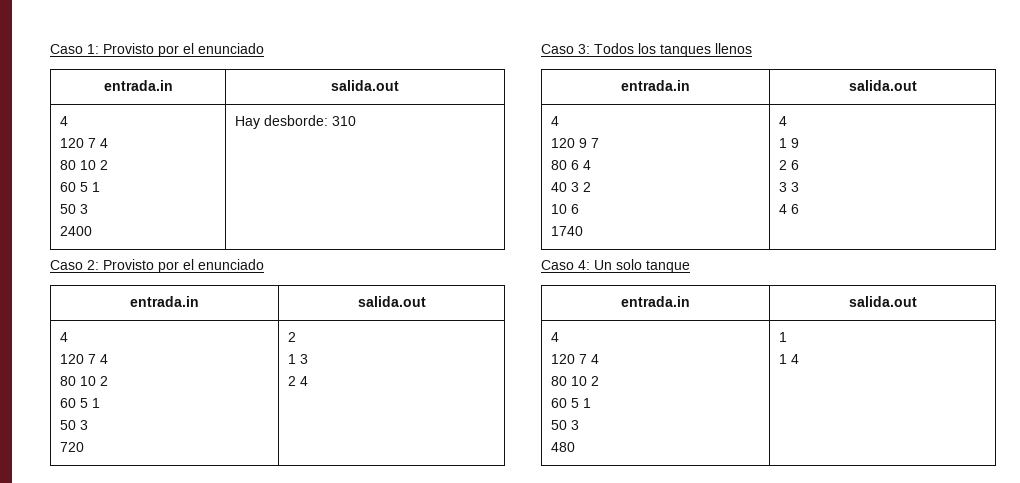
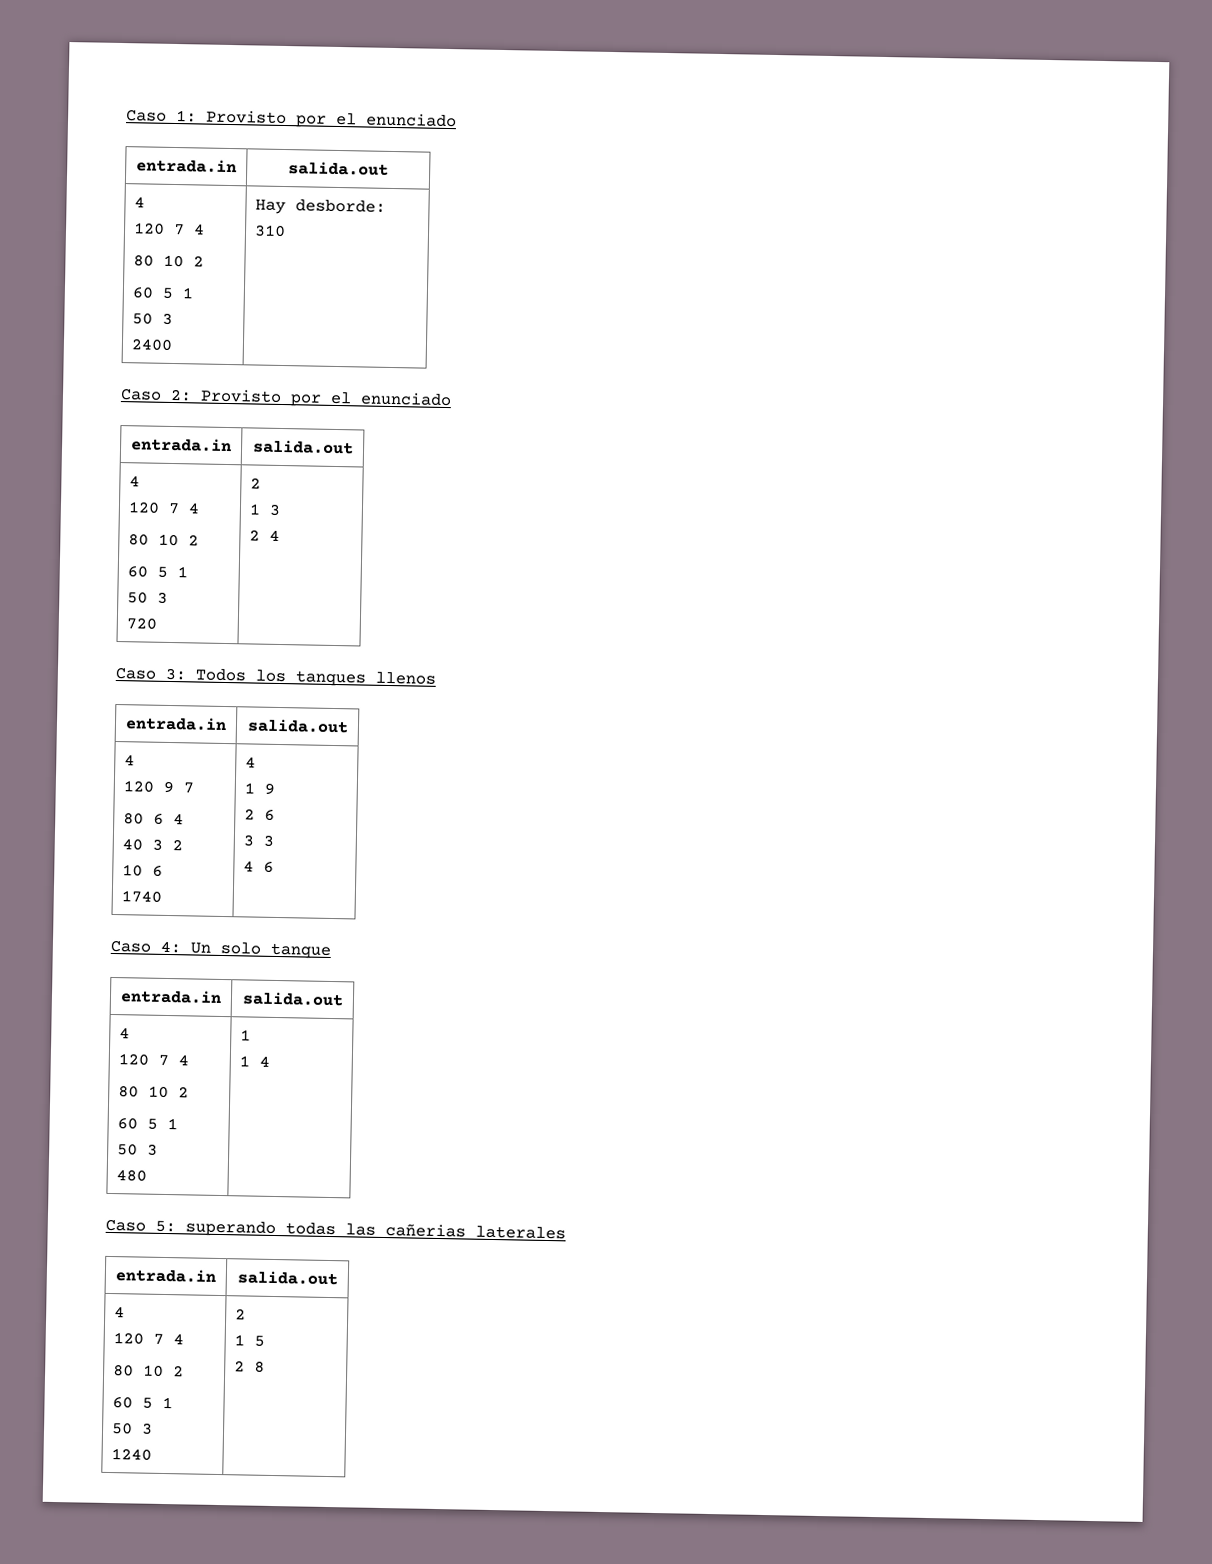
(800, 359) none -> [105,1218,566,1240] [115,1268,216,1283] [236,1270,338,1286] [114,1306,126,1318] [113,1332,185,1346] [113,1364,185,1378] [112,1396,174,1409] [111,1422,154,1435] [111,1448,153,1461] [235,1308,247,1320] [234,1334,266,1347] [234,1360,266,1373] // Caso 5: superando todas las cañerias laterales // entrada.in | salida.out // 4 // 120 7 4 // 80 10 2 // 60 5 1 // 50 3 // 1240 | 2 // 1 5 // 2 8

